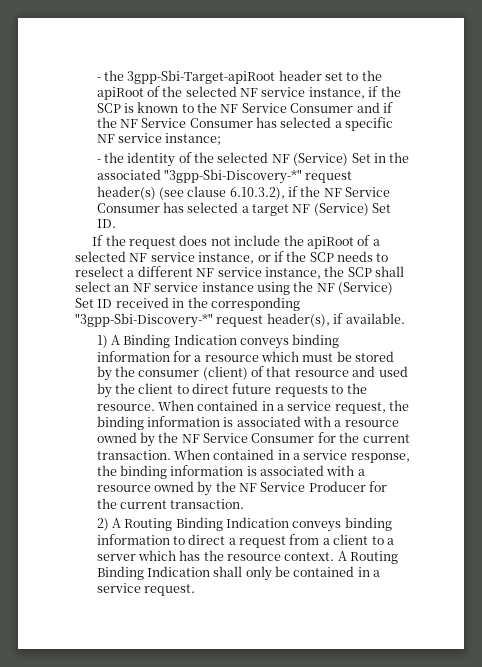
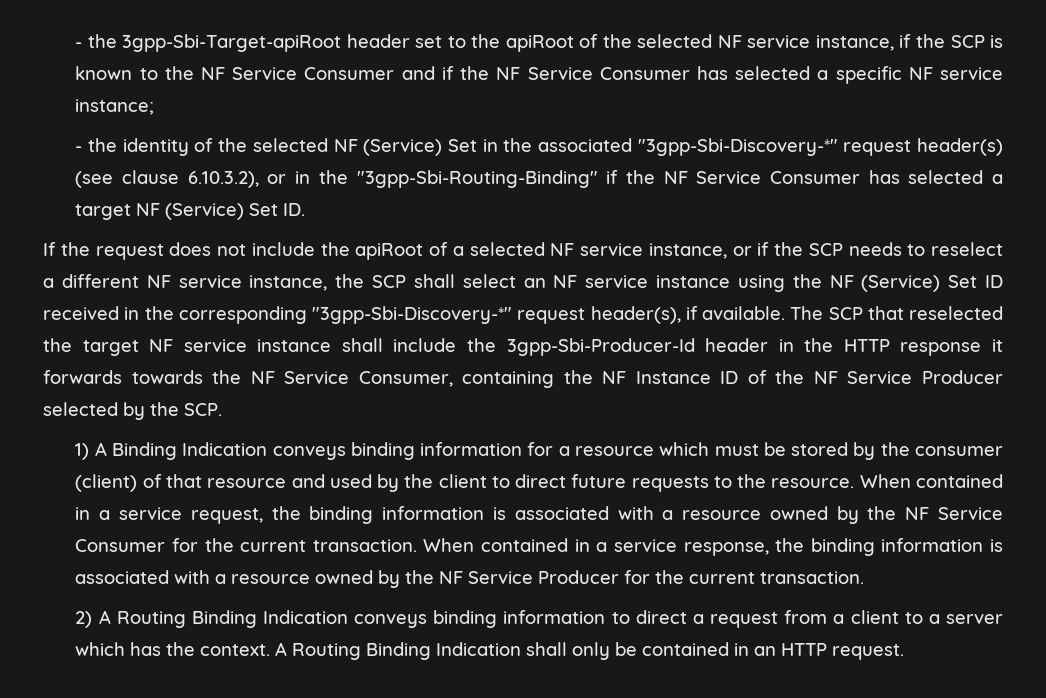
(285, 193) none -> [267,170,598,188] or in the "3gpp-Sbi-Routing-Binding"
(405, 318) none -> [790,306,1003,320] [43,338,1003,356] [43,370,1003,388] [43,402,222,420] The SCP that reselected the target NF service instance shall include the 3gpp-Sbi-Producer-Id header in the HTTP response it forwards towards the NF Service Consumer, containing the NF Instance ID of the NF Service Producer selected by the SCP.
[227,554,282,561] resource -> (196, 649) none
[373,570,381,577] [96,583,141,593] a service -> [754,643,828,656] an HTTP

